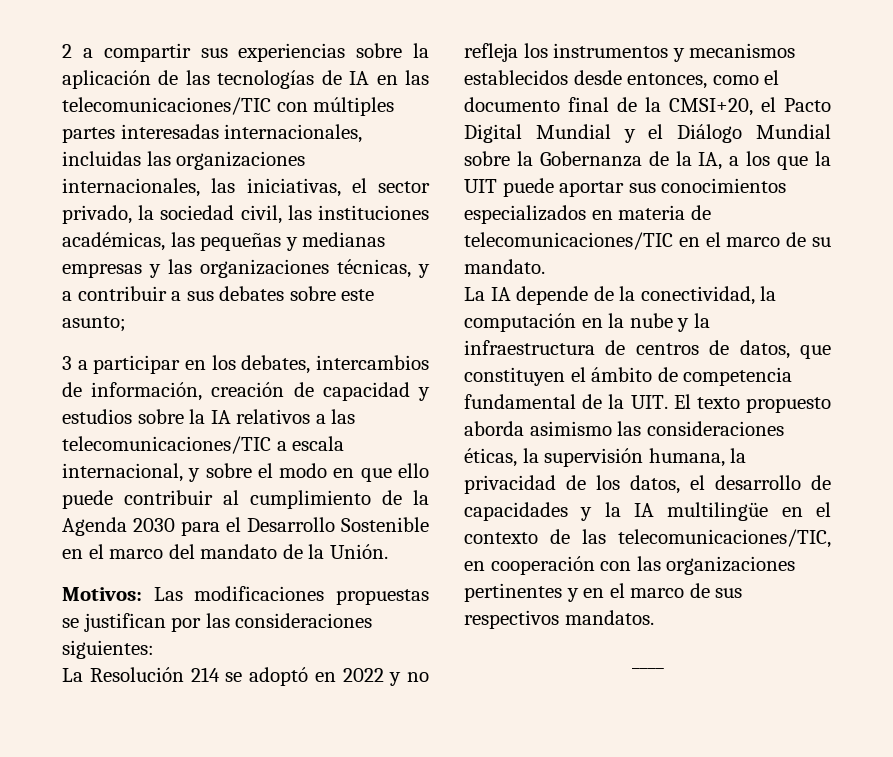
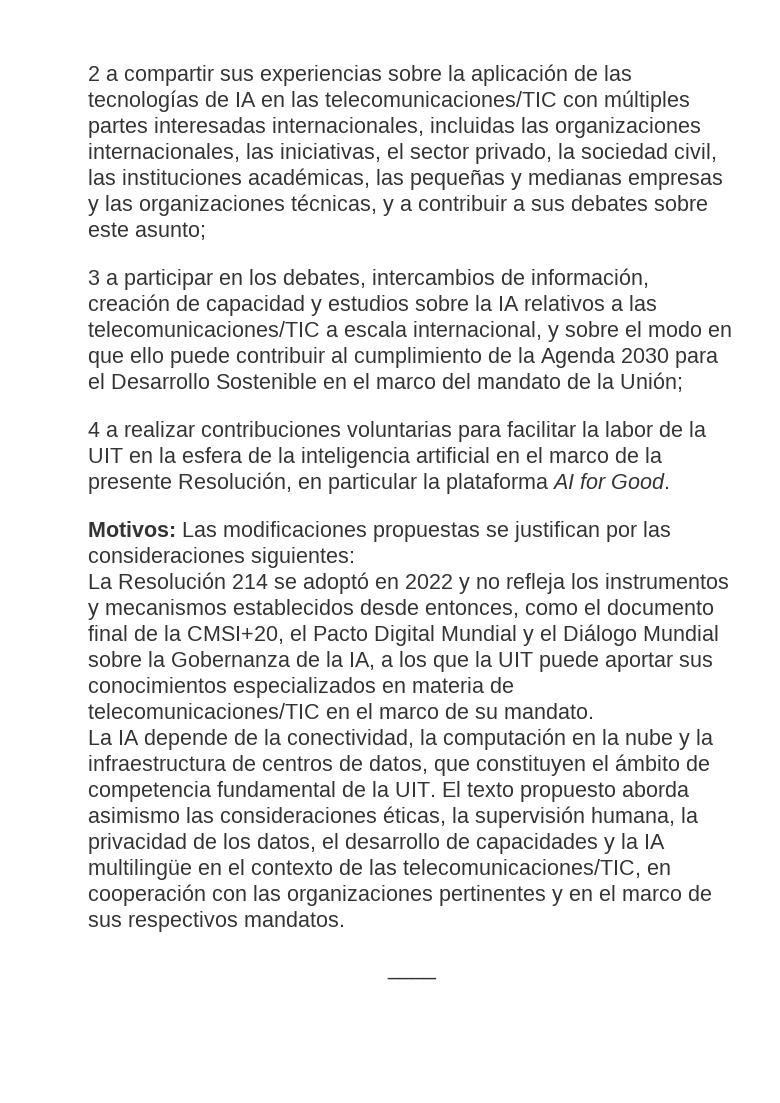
[329,544,388,559] Unión. -> [620,372,683,392] [88,421,706,442] [88,447,662,468] [88,472,670,494] Unión; // 4 a realizar contribuciones voluntarias para facilitar la labor de la UIT en la esfera de la inteligencia artificial en el marco de la presente Resolución, en particular la plataforma AI for Good.

